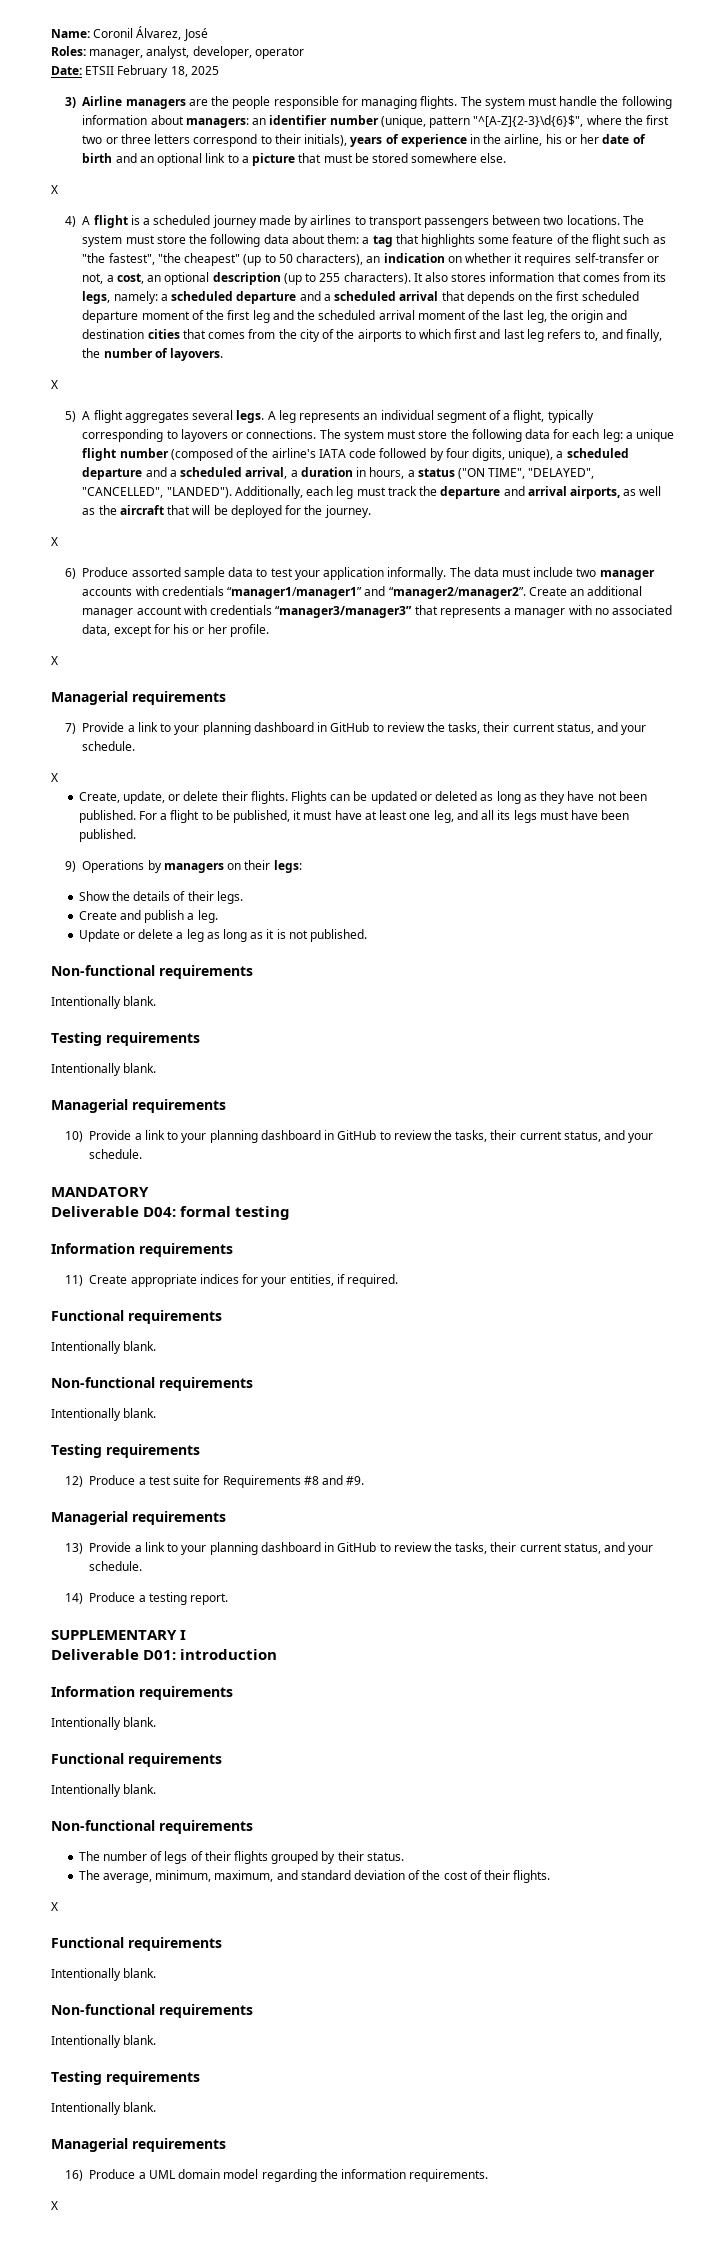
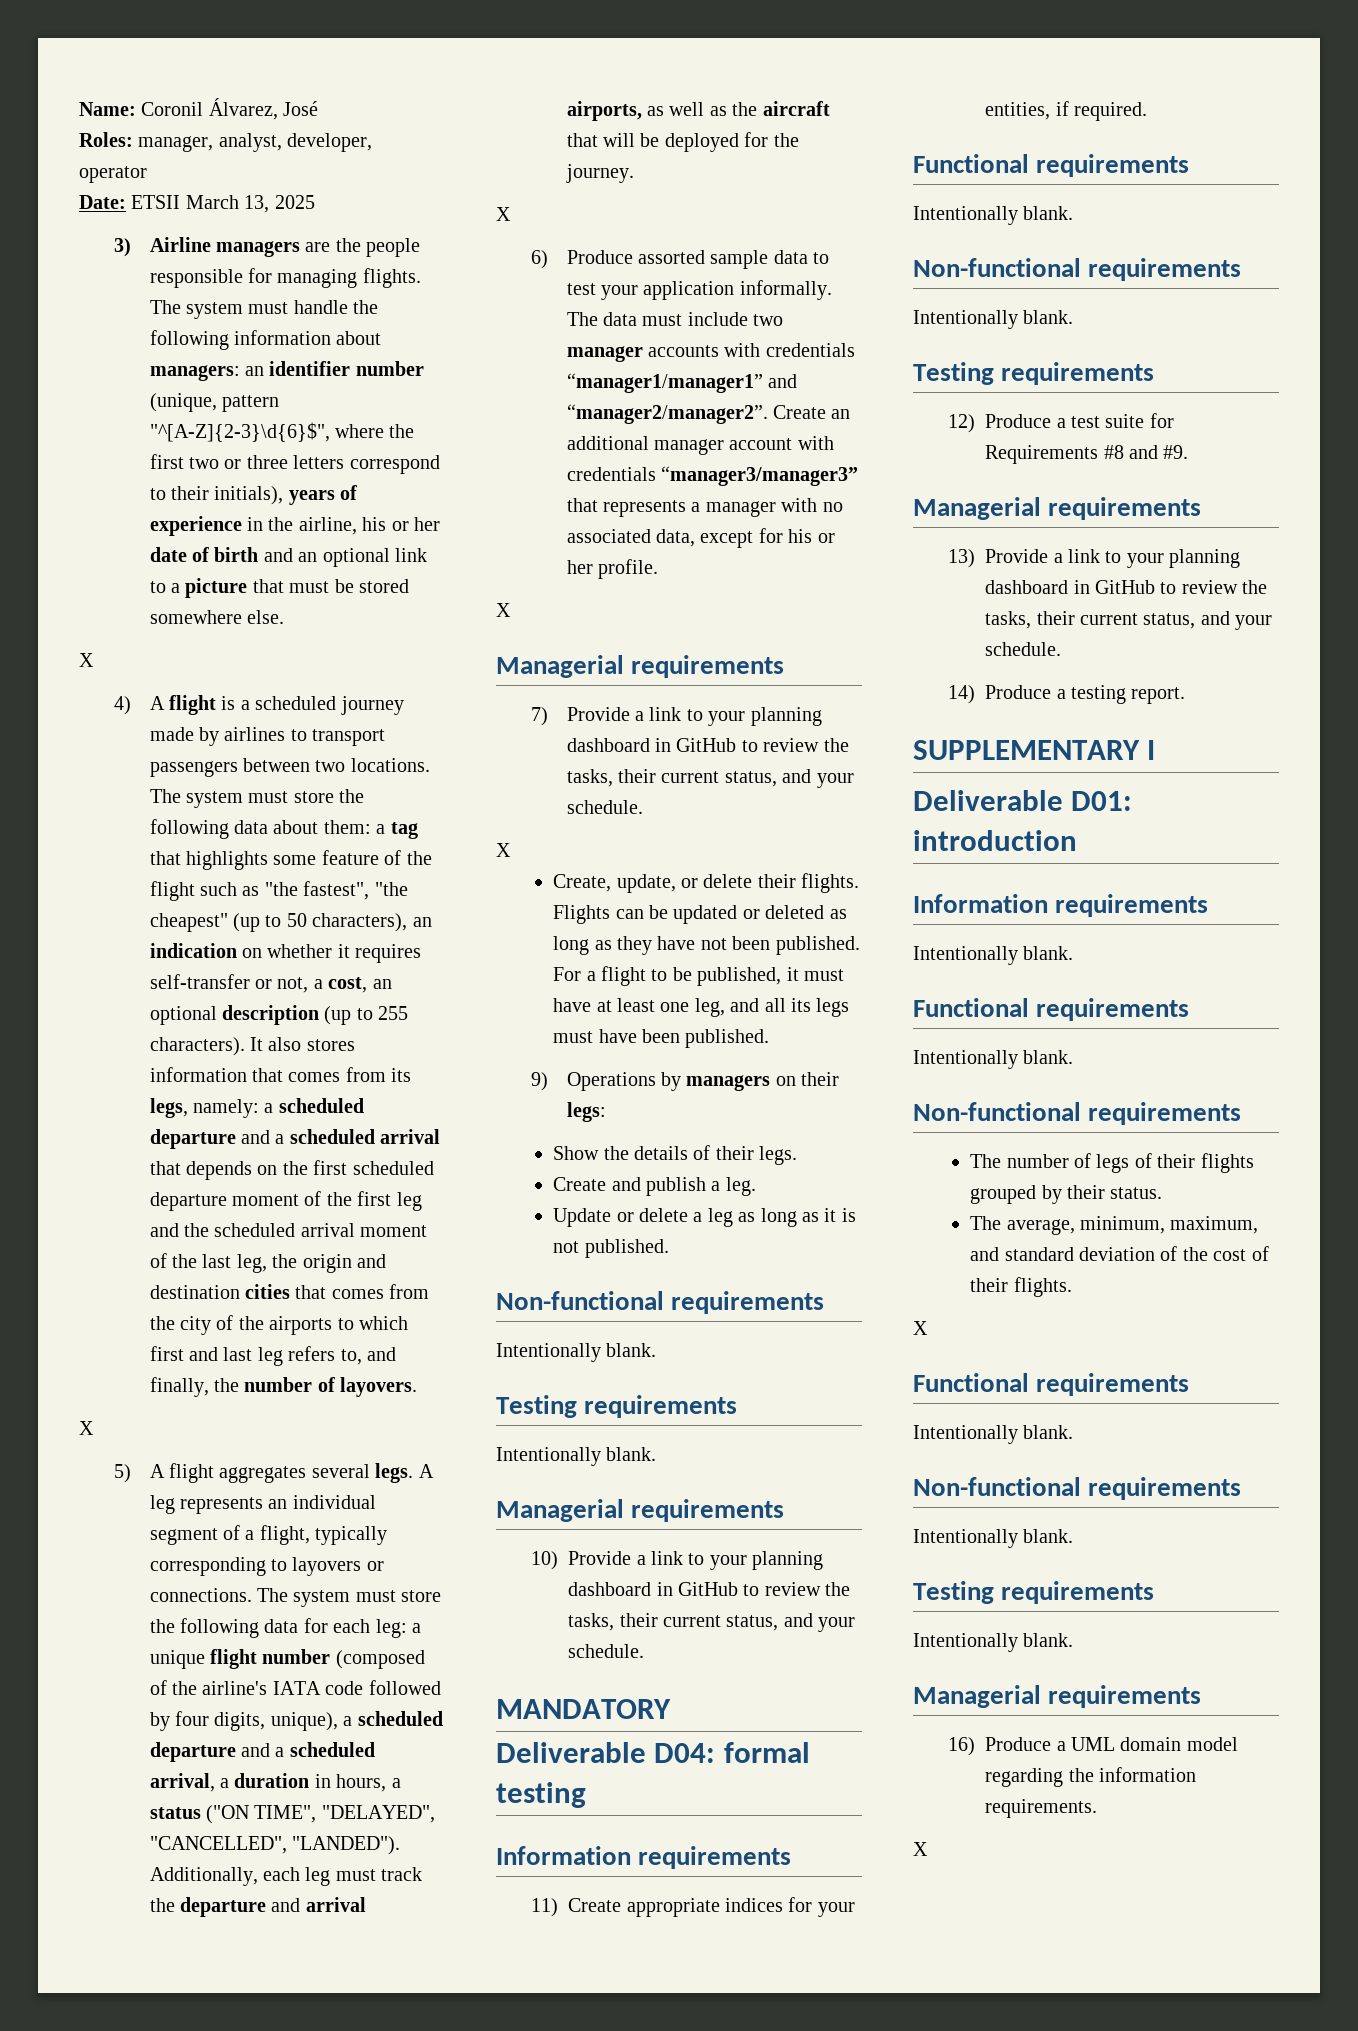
[117,65,188,78] February 18, -> [185,195,270,213] March 13,

